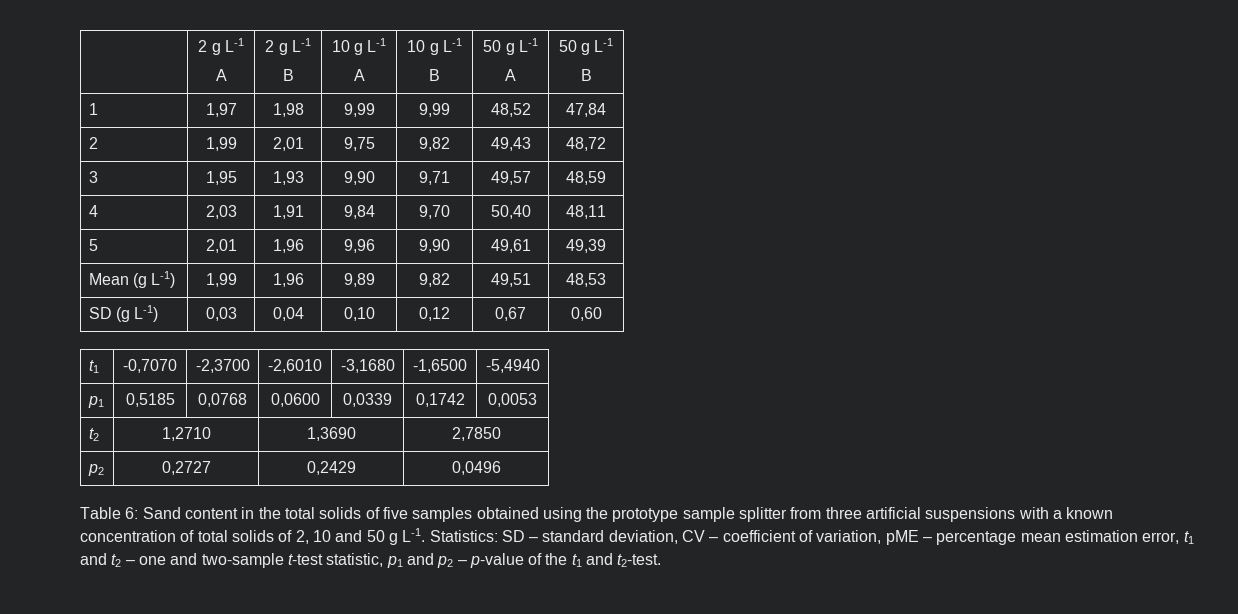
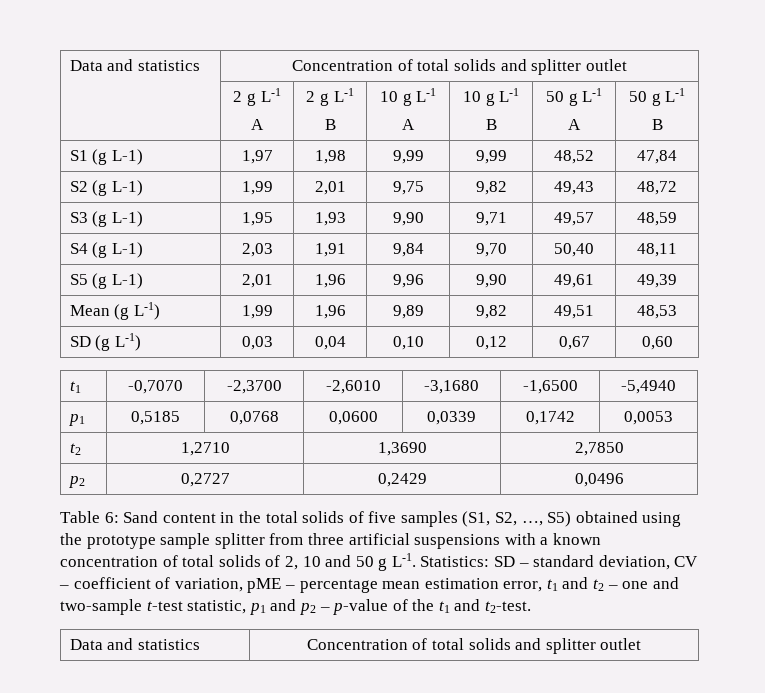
(198, 46) none -> [69,59,200,71] [292,59,627,75] Data and statistics | Concentration of total solids and splitter outlet //
[88,103,98,115] 1 -> [69,149,143,165] S1 (g L-1)
[88,137,98,149] 2 -> [69,180,143,196] S2 (g L-1)
[88,171,98,183] 3 -> [69,211,143,227] S3 (g L-1)
[88,205,98,217] 4 -> [69,242,143,258] S4 (g L-1)
[88,239,98,251] 5 -> [69,273,143,289] S5 (g L-1)
(473, 514) none -> [462,511,572,527] (S1, S2, …, S5)
(662, 560) none -> [69,638,200,650] [306,638,642,654] // Data and statistics | Concentration of total solids and splitter outlet

